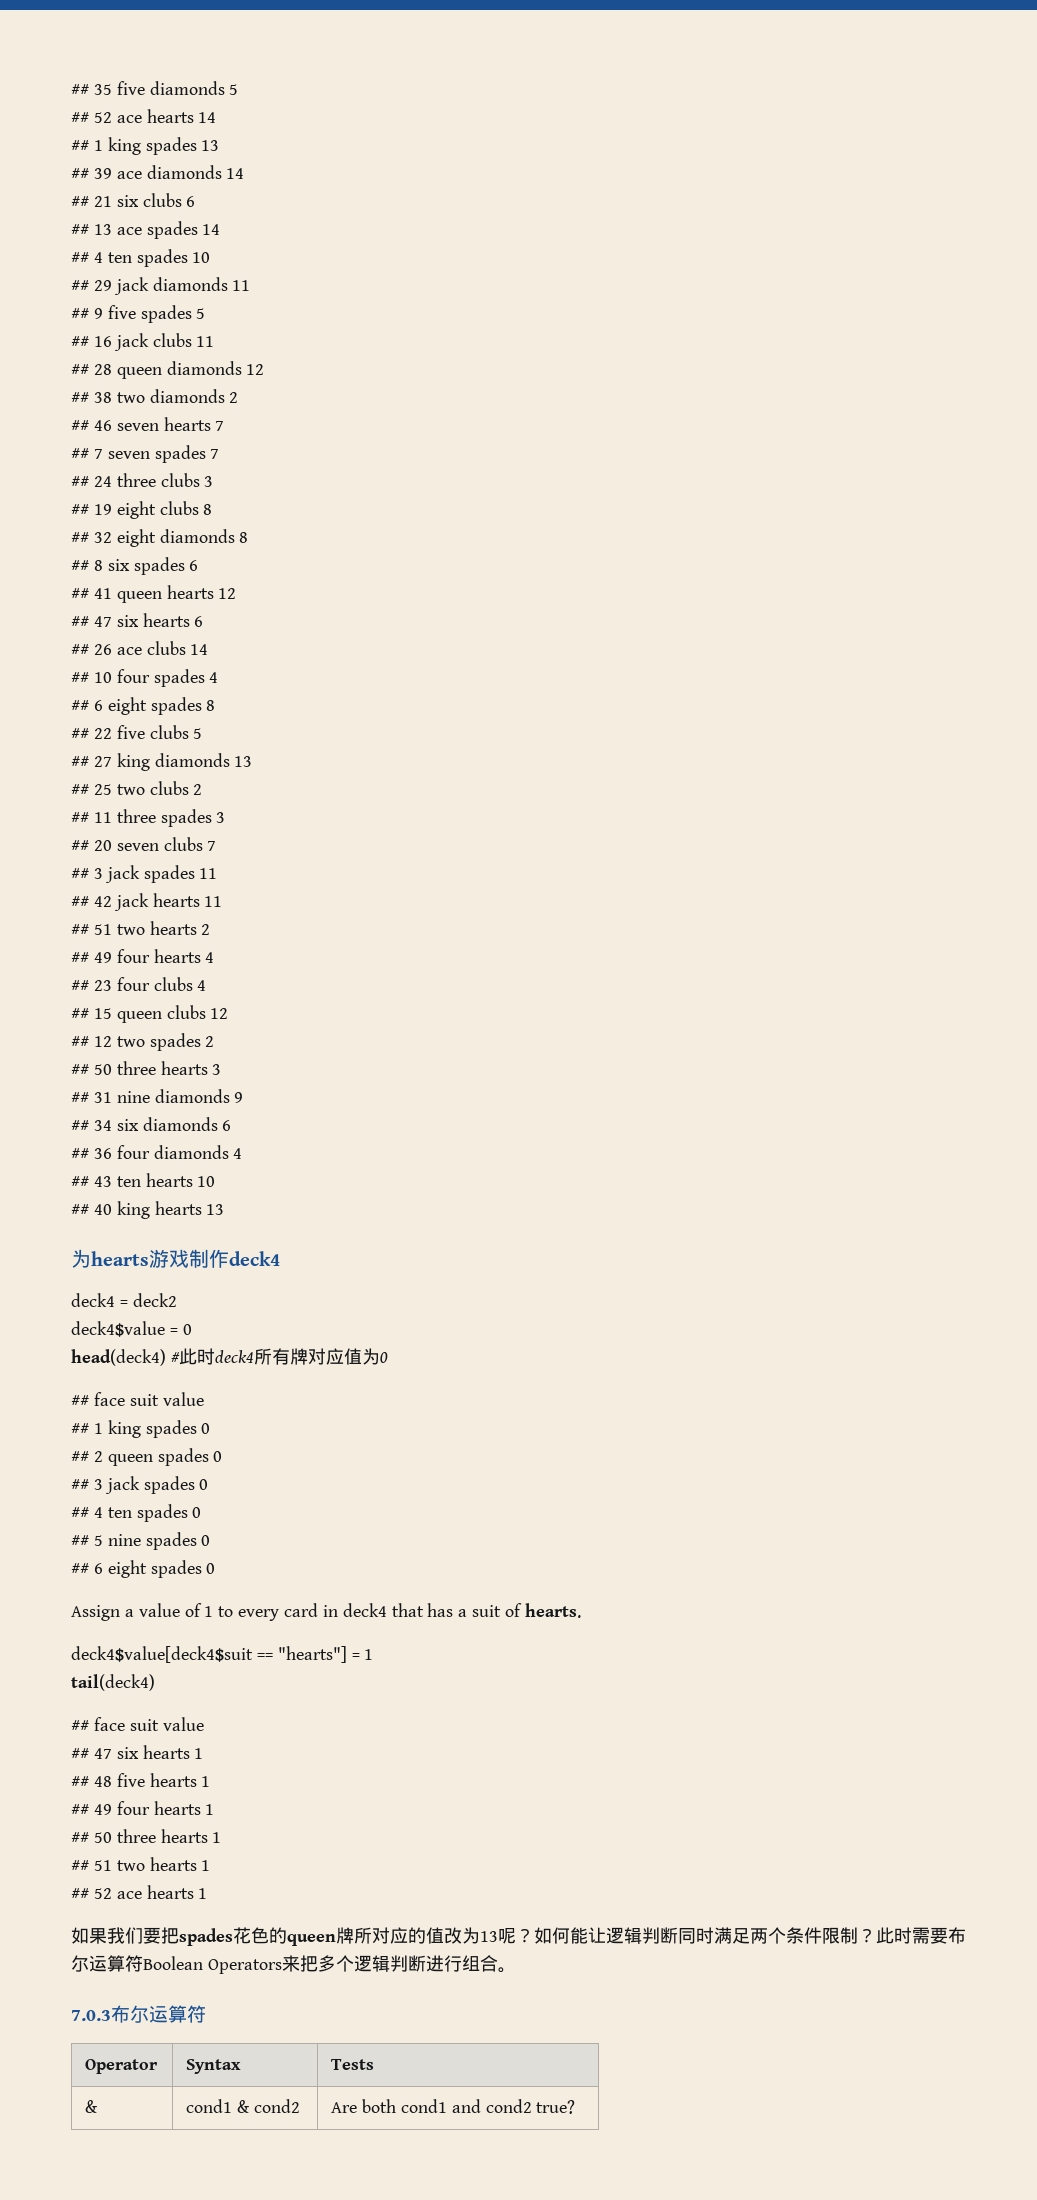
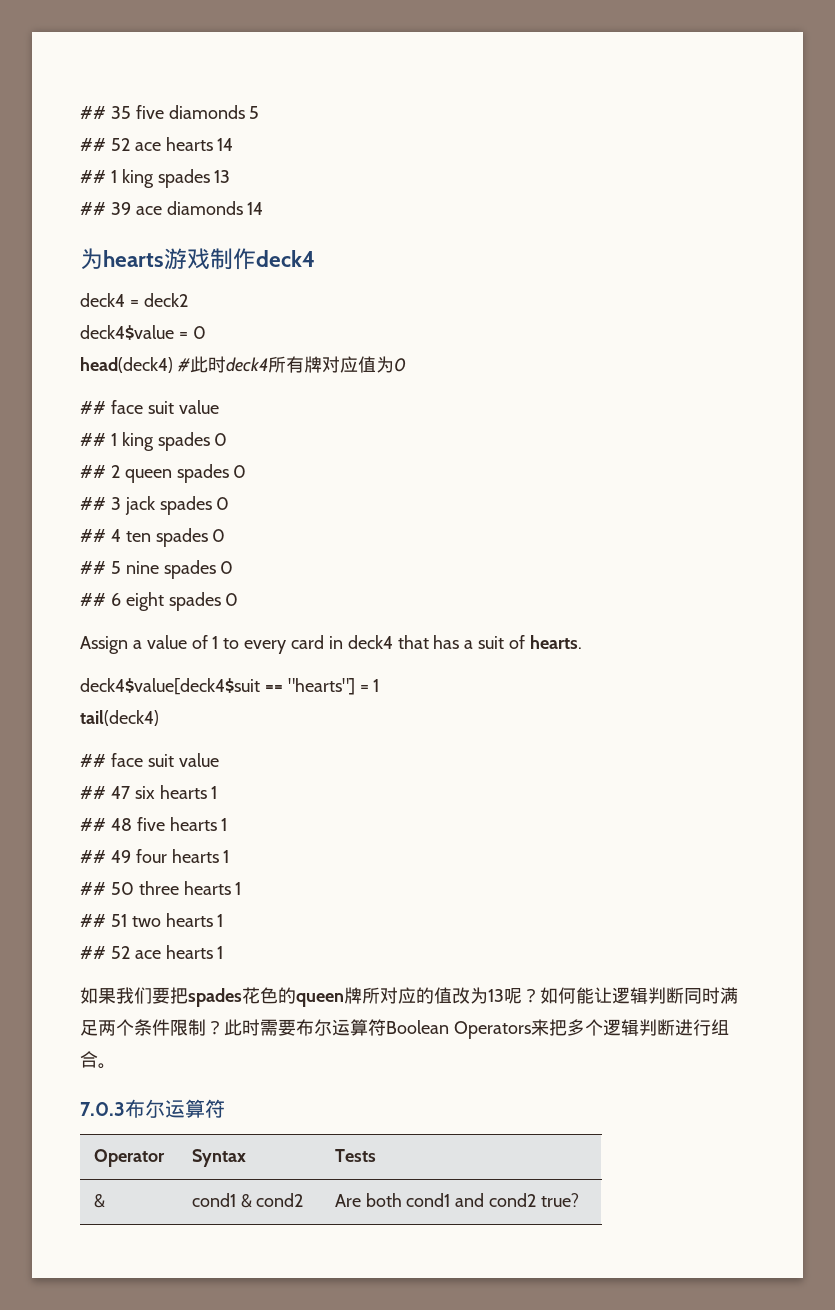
[71,193,196,207] [71,221,221,239] [71,249,211,267] [71,277,251,295] [71,305,206,323] [71,333,215,351] [71,361,265,379] [71,389,239,403] [71,417,225,431] [71,445,220,463] [71,473,214,487] [71,501,213,519] [71,529,249,547] [71,557,199,575] [71,585,237,603] [71,613,204,627] [71,641,209,655] [71,669,219,687] [71,697,216,715] [71,725,203,739] [71,753,253,771] [71,781,203,795] [71,809,226,827] [71,837,217,851] [71,865,218,883] [71,893,223,911] [71,921,211,935] [71,949,215,963] [71,977,207,991] [71,1005,229,1023] [71,1033,215,1051] [71,1061,222,1075] [71,1089,244,1103] [71,1117,232,1131] [71,1145,243,1159] [71,1173,216,1187] [71,1201,225,1219] // ## 21 six clubs 6 // ## 13 ace spades 14 // ## 4 ten spades 10 // ## 29 jack diamonds 11 // ## 9 five spades 5 // ## 16 jack clubs 11 // ## 28 queen diamonds 12 // ## 38 two diamonds 2 // ## 46 seven hearts 7 // ## 7 seven spades 7 // ## 24 three clubs 3 // ## 19 eight clubs 8 // ## 32 eight diamonds 8 // ## 8 six spades 6 // ## 41 queen hearts 12 // ## 47 six hearts 6 // ## 26 ace clubs 14 // ## 10 four spades 4 // ## 6 eight spades 8 // ## 22 five clubs 5 // ## 27 king diamonds 13 // ## 25 two clubs 2 // ## 11 three spades 3 // ## 20 seven clubs 7 // ## 3 jack spades 11 // ## 42 jack hearts 11 // ## 51 two hearts 2 // ## 49 four hearts 4 // ## 23 four clubs 4 // ## 15 queen clubs 12 // ## 12 two spades 2 // ## 50 three hearts 3 // ## 31 nine diamonds 9 // ## 34 six diamonds 6 // ## 36 four diamonds 4 // ## 43 ten hearts 10 // ## 40 king hearts 13 -> (264, 208) none

